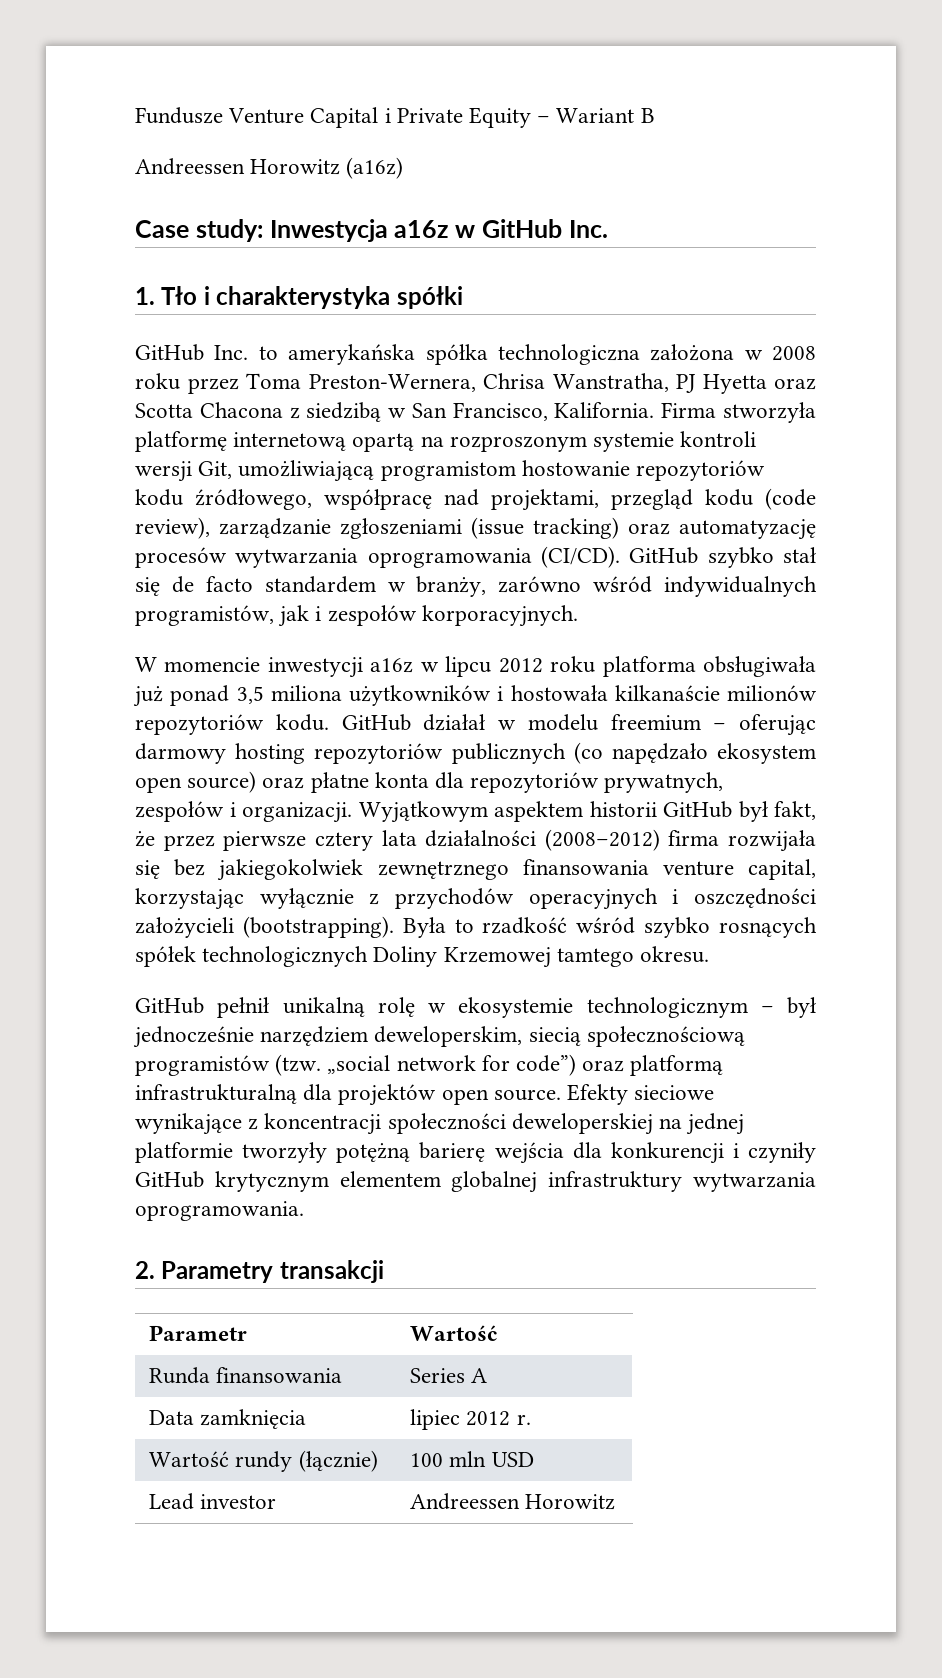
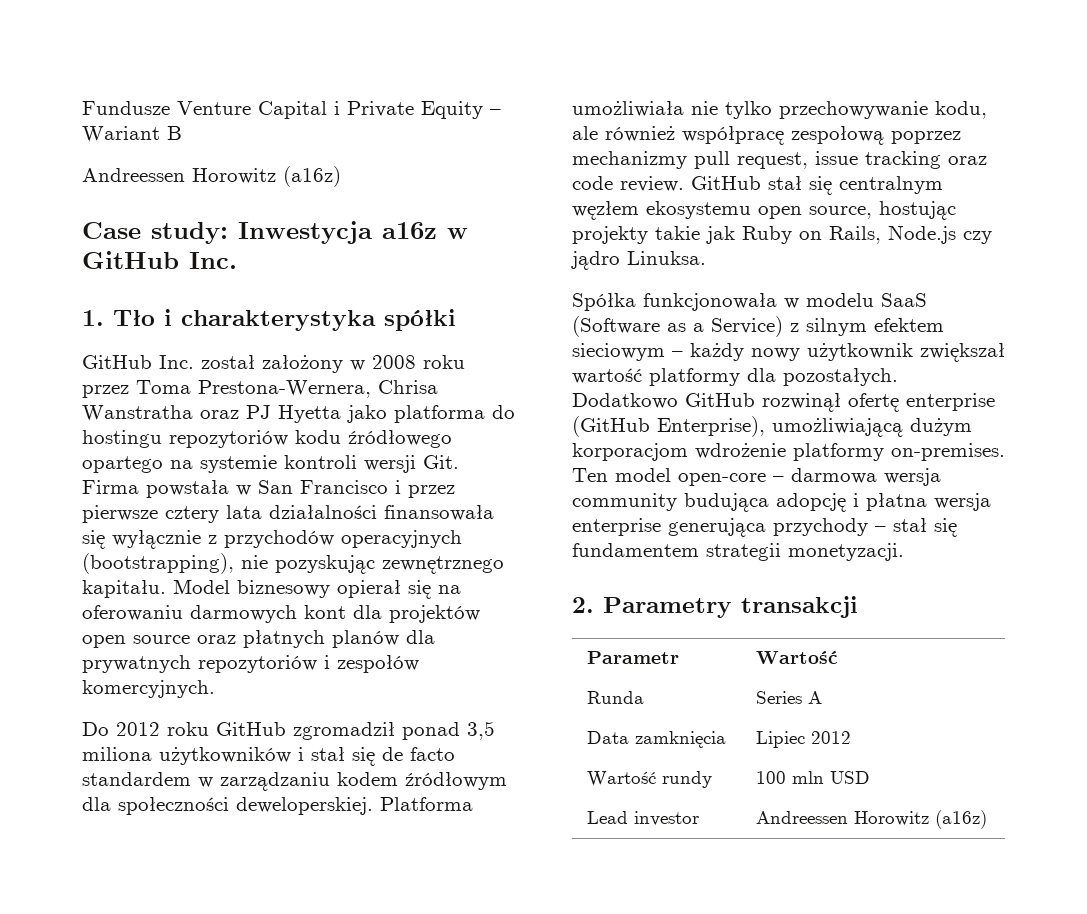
[258,344,735,365] to amerykańska spółka technologiczna założona -> [201,355,343,373] został założony
[308,373,816,394] [135,402,816,423] [135,431,757,452] [135,460,766,482] [135,488,816,511] [135,517,816,540] [135,546,774,568] Preston-Wernera, Chrisa Wanstratha, PJ Hyetta oraz Scotta Chacona z siedzibą w San Francisco, Kalifornia. Firma stworzyła platformę internetową opartą na rozproszonym systemie kontroli wersji Git, umożliwiającą programistom hostowanie repozytoriów kodu źródłowego, współpracę nad projektami, przegląd kodu (code review), zarządzanie zgłoszeniami (issue tracking) oraz automatyzację procesów wytwarzania oprogramowania (CI/CD). GitHub szybko -> [198,380,438,398] [82,405,515,423] [82,430,452,448] [82,455,459,473] [82,480,455,498] [82,505,494,523] [82,530,462,549] [82,553,504,574] [82,579,461,599] [82,605,480,623] [82,630,435,648] [82,655,419,673] [82,680,215,698] [82,721,495,740] [82,747,304,765] Prestona-Wernera, Chrisa Wanstratha oraz PJ Hyetta jako platforma do hostingu repozytoriów kodu źródłowego opartego na systemie kontroli wersji Git. Firma powstała w San Francisco i przez pierwsze cztery lata działalności finansowała się wyłącznie z przychodów operacyjnych (bootstrapping), nie pozyskując zewnętrznego kapitału. Model biznesowy opierał się na oferowaniu darmowych kont dla projektów open source oraz płatnych planów dla prywatnych repozytoriów i zespołów komercyjnych. // Do 2012 roku GitHub zgromadził ponad 3,5 miliona użytkowników i
[416,576,817,597] [135,605,578,627] [135,656,817,678] [133,685,817,707] [135,714,816,736] [135,742,817,764] [135,771,724,793] [135,801,816,823] [135,829,816,852] [135,859,816,881] [135,888,816,910] [135,916,817,938] [135,946,710,968] [135,997,816,1018] [133,1026,745,1048] [135,1054,724,1076] [135,1084,715,1106] [135,1113,745,1135] [135,1142,816,1164] [135,1171,816,1193] [135,1201,304,1221] branży, zarówno wśród indywidualnych programistów, jak i zespołów korporacyjnych. // W momencie inwestycji a16z w lipcu 2012 roku platforma obsługiwała już ponad 3,5 miliona użytkowników i hostowała kilkanaście milionów repozytoriów kodu. GitHub działał w modelu freemium – oferując darmowy hosting repozytoriów publicznych (co napędzało ekosystem open source) oraz płatne konta dla repozytoriów prywatnych, zespołów i organizacji. Wyjątkowym aspektem historii GitHub był fakt, że przez pierwsze cztery lata działalności (2008–2012) firma rozwijała się bez jakiegokolwiek zewnętrznego finansowania venture capital, korzystając wyłącznie z przychodów operacyjnych i oszczędności założycieli (bootstrapping). Była to rzadkość wśród szybko rosnących spółek technologicznych Doliny Krzemowej tamtego okresu. // GitHub pełnił unikalną rolę w ekosystemie technologicznym – był jednocześnie narzędziem deweloperskim, siecią społecznościową programistów (tzw. „social network for code”) oraz platformą infrastrukturalną dla projektów open source. Efekty sieciowe wynikające z koncentracji społeczności deweloperskiej na jednej platformie tworzyły potężną barierę wejścia dla konkurencji i czyniły GitHub krytycznym elementem globalnej infrastruktury wytwarzania oprogramowania. -> [220,772,507,791] [82,797,473,815] [572,101,987,119] [572,126,961,145] [572,151,987,169] [572,176,943,195] [572,201,956,220] [572,225,992,244] [571,251,706,270] [572,293,927,311] [572,316,944,337] [572,343,1005,362] [572,368,898,386] [572,393,995,412] [572,416,972,437] [572,443,1005,461] [572,468,941,486] [572,493,991,512] [572,518,957,537] [572,543,904,561] zarządzaniu kodem źródłowym dla społeczności deweloperskiej. Platforma umożliwiała nie tylko przechowywanie kodu, ale również współpracę zespołową poprzez mechanizmy pull request, issue tracking oraz code review. GitHub stał się centralnym węzłem ekosystemu open source, hostując projekty takie jak Ruby on Rails, Node.js czy jądro Linuksa. // Spółka funkcjonowała w modelu SaaS (Software as a Service) z silnym efektem sieciowym – każdy nowy użytkownik zwiększał wartość platformy dla pozostałych. Dodatkowo GitHub rozwinął ofertę enterprise (GitHub Enterprise), umożliwiającą dużym korporacjom wdrożenie platformy on-premises. Ten model open-core – darmowa wersja community budująca adopcję i płatna wersja enterprise generująca przychody – stał się fundamentem strategii monetyzacji.
[216,1367,343,1383] finansowania -> (644, 697) none
[410,1409,531,1430] lipiec 2012 r. -> [755,731,851,748] Lipiec 2012
[298,1450,378,1472] (łącznie) -> (712, 779) none
(616, 1502) none -> [934,810,987,829] (a16z)

